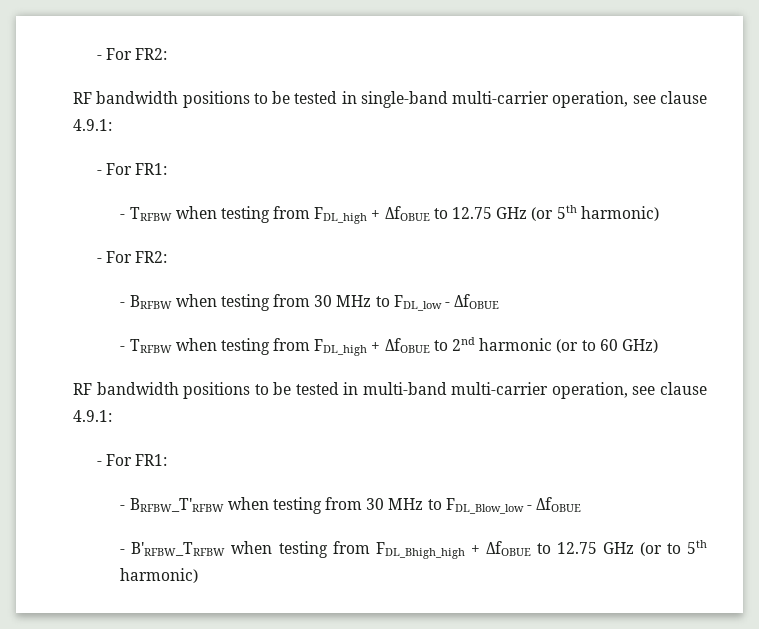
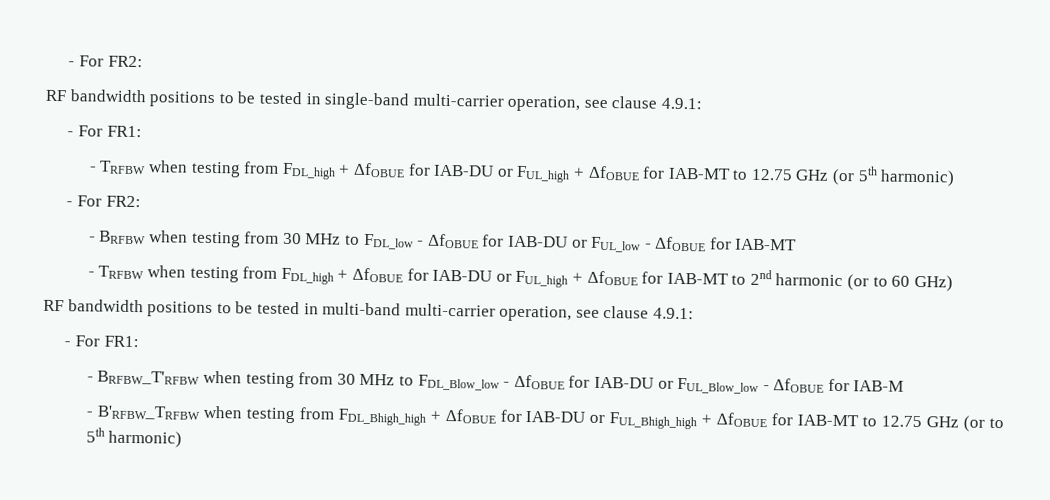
(430, 213) none -> [407,163,731,183] for IAB-DU or FUL_high + ΔfOBUE for IAB-MT
[120,338,430,356] // - TRFBW when testing from FDL_high + ΔfOBUE -> [482,234,798,253] [87,265,729,288] for IAB-DU or FUL_low - ΔfOBUE for IAB-MT // - TRFBW when testing from FDL_high + ΔfOBUE for IAB-DU or FUL_high + ΔfOBUE for IAB-MT
(582, 504) none -> [568,375,905,394] for IAB-DU or FUL_Blow_low - ΔfOBUE for IAB-M
(531, 548) none -> [499,409,860,430] for IAB-DU or FUL_Bhigh_high + ΔfOBUE for IAB-MT

